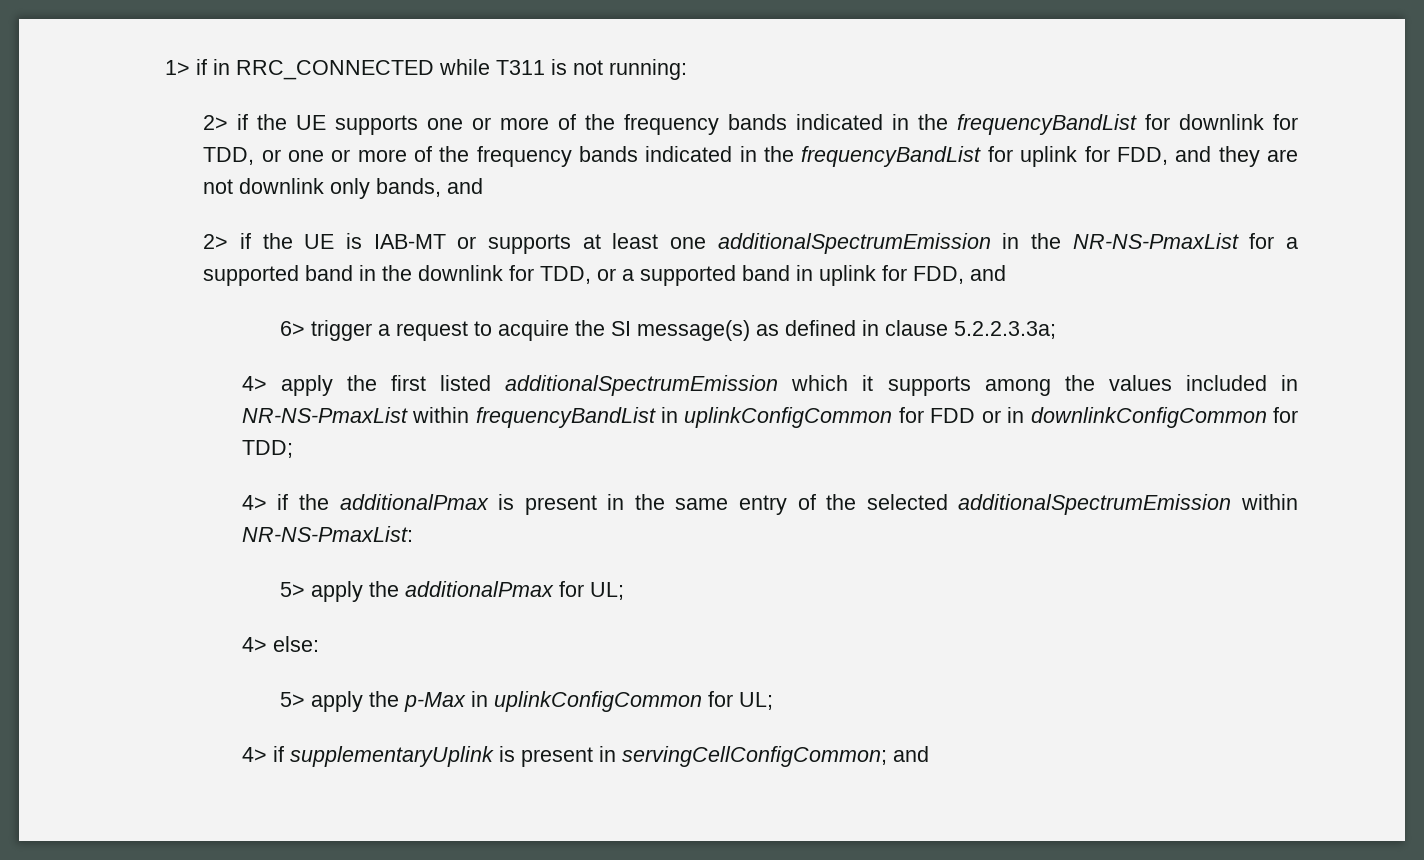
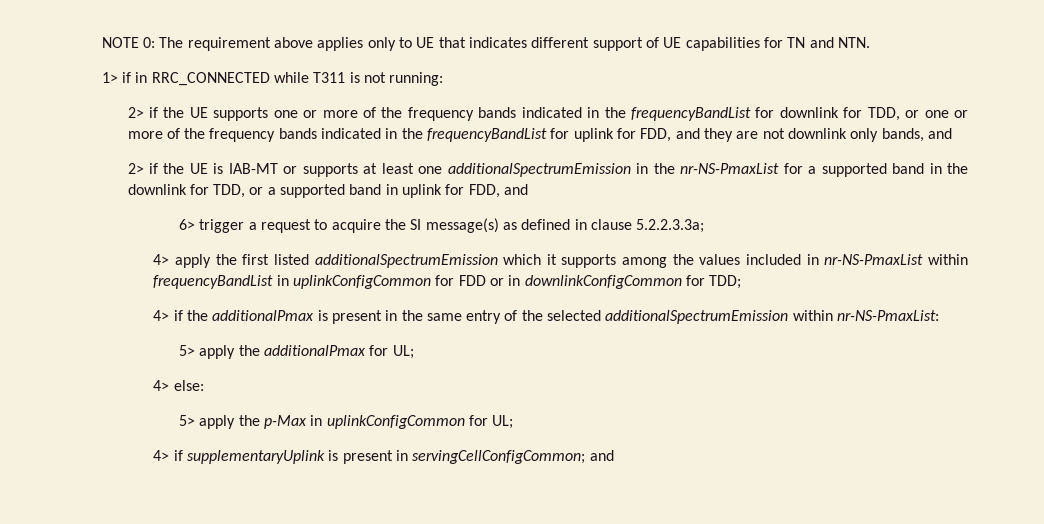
(164, 67) none -> [101,37,870,51] NOTE 0: The requirement above applies only to UE that indicates different support of UE capabilities for TN and NTN. //
[1072,233,1239,249] NR-NS-PmaxList -> [680,163,780,174] nr-NS-PmaxList
[241,407,408,423] NR-NS-PmaxList -> [824,254,924,265] nr-NS-PmaxList
[241,526,413,542] NR-NS-PmaxList: -> [837,310,940,321] nr-NS-PmaxList:

